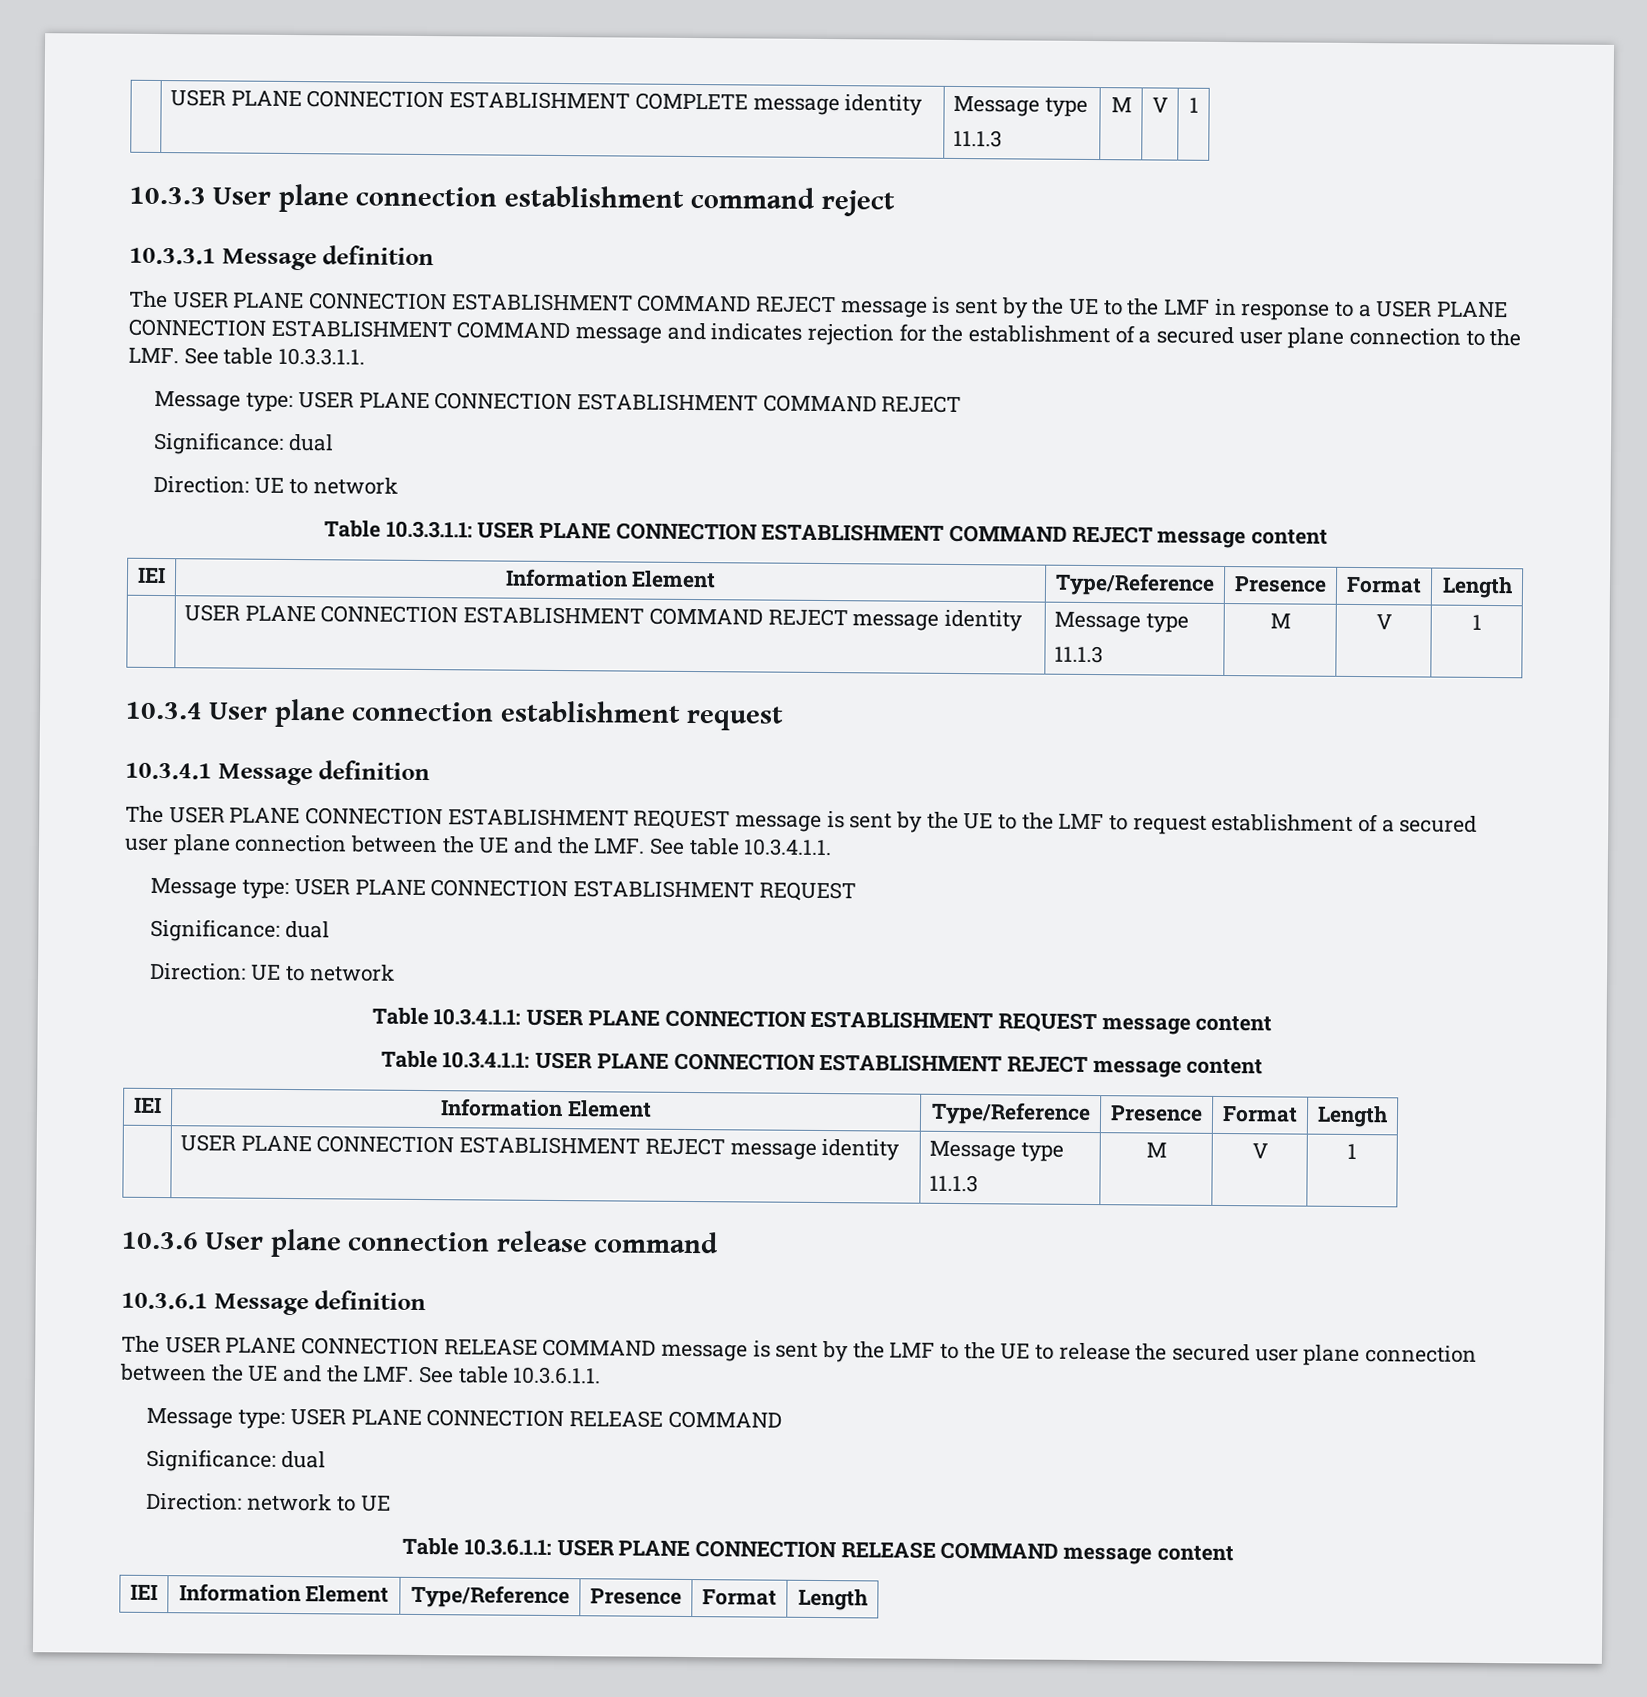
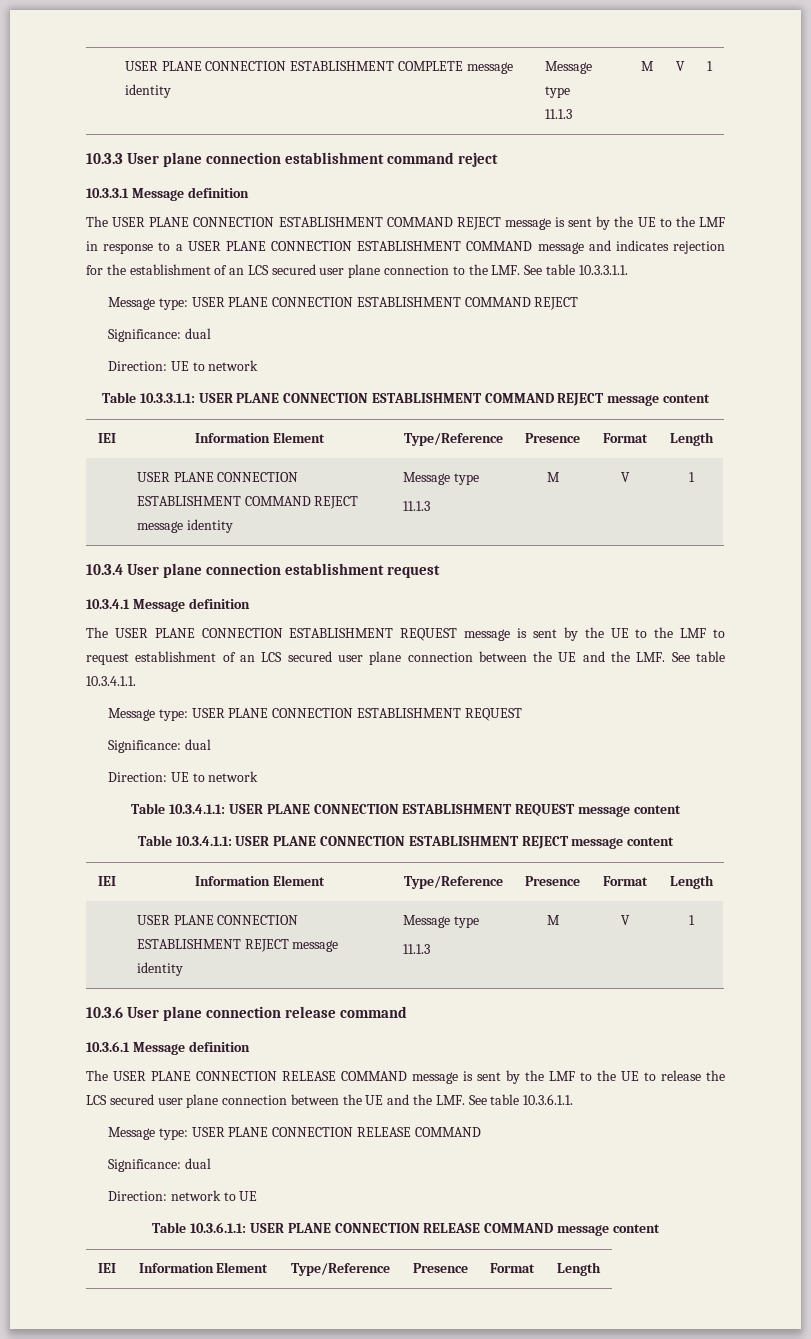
[1138,330,1152,344] a -> [229,265,269,275] an LCS
[1381,819,1395,833] a -> [239,652,283,662] an LCS
(1168, 1352) none -> [86,1095,107,1105] LCS

